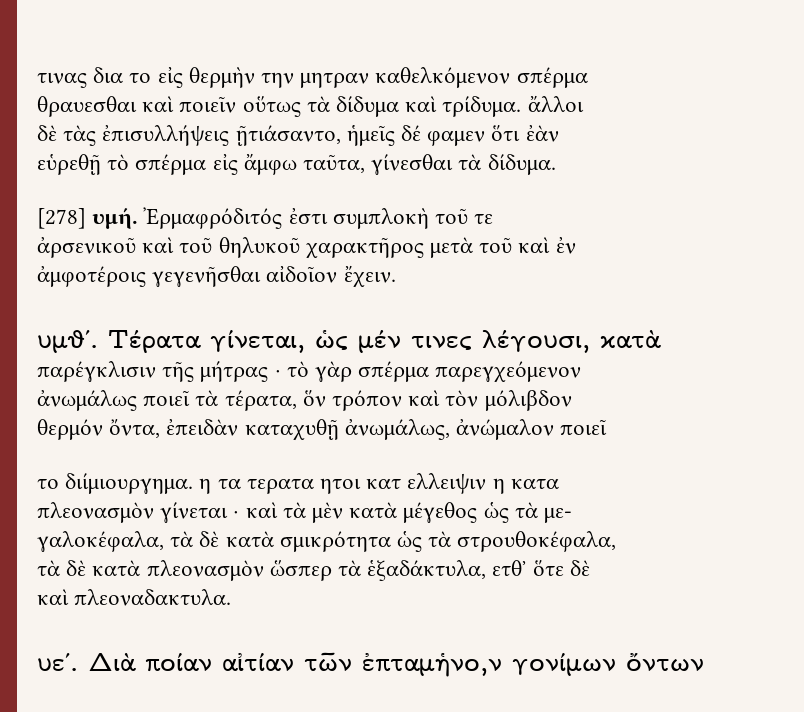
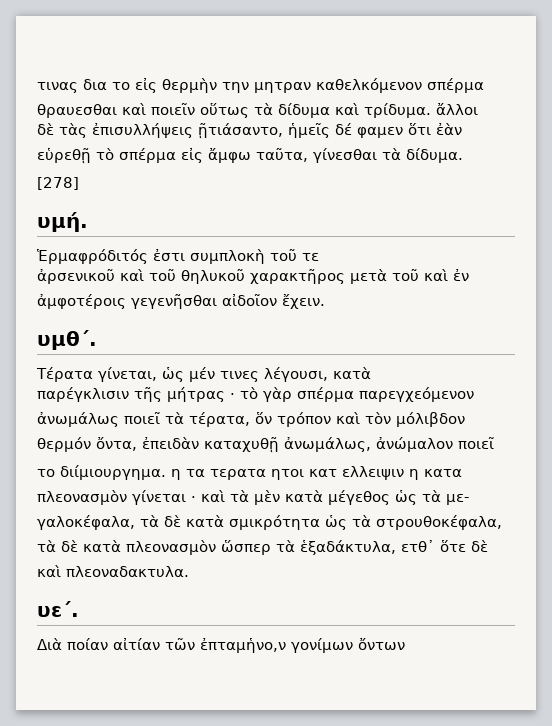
(86, 218) none -> (79, 183) //
[143,207,283,229] Ἐρμαφρόδιτός -> [37,249,148,264] // Ἑρμαφρόδιτός
(98, 341) none -> (97, 340) //
(78, 662) none -> (79, 609) //

